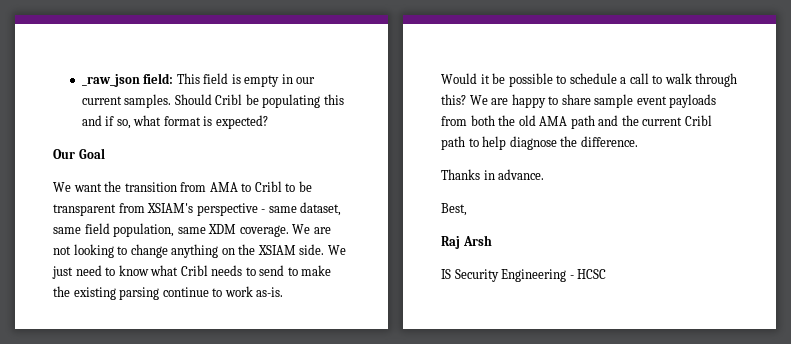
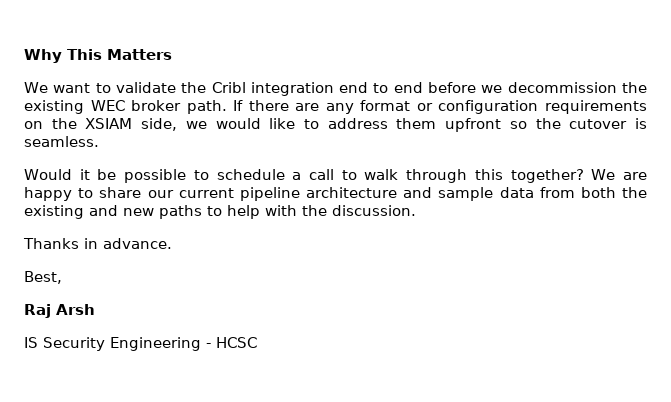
[81,73,316,87] [81,94,344,108] [81,115,268,129] [53,148,105,159] [53,181,312,192] [53,202,342,216] [53,223,331,237] [53,244,346,258] [52,265,332,279] [53,286,284,300] _raw_json field: This field is empty in our current samples. Should Cribl be populating this and if so, what format is expected? // Our Goal // We want the transition from AMA to Cribl to be transparent from XSIAM's perspective - same dataset, same field population, same XDM coverage. We are not looking to change anything on the XSIAM side. We just need to know what Cribl needs to send to make the existing parsing continue to work as-is. -> [24,49,172,63] [24,82,648,96] [24,100,647,114] [24,118,647,132] [24,136,99,147] Why This Matters // We want to validate the Cribl integration end to end before we decommission the existing WEC broker path. If there are any format or configuration requirements on the XSIAM side, we would like to address them upfront so the cutover is seamless.
[441,94,466,105] this? -> [474,169,584,183] this together?
[594,94,717,108] [441,115,712,129] [441,136,638,150] sample event payloads from both the old AMA path and the current Cribl path to help diagnose the difference. -> [147,187,647,201] [24,205,416,219] our current pipeline architecture and sample data from both the existing and new paths to help with the discussion.

